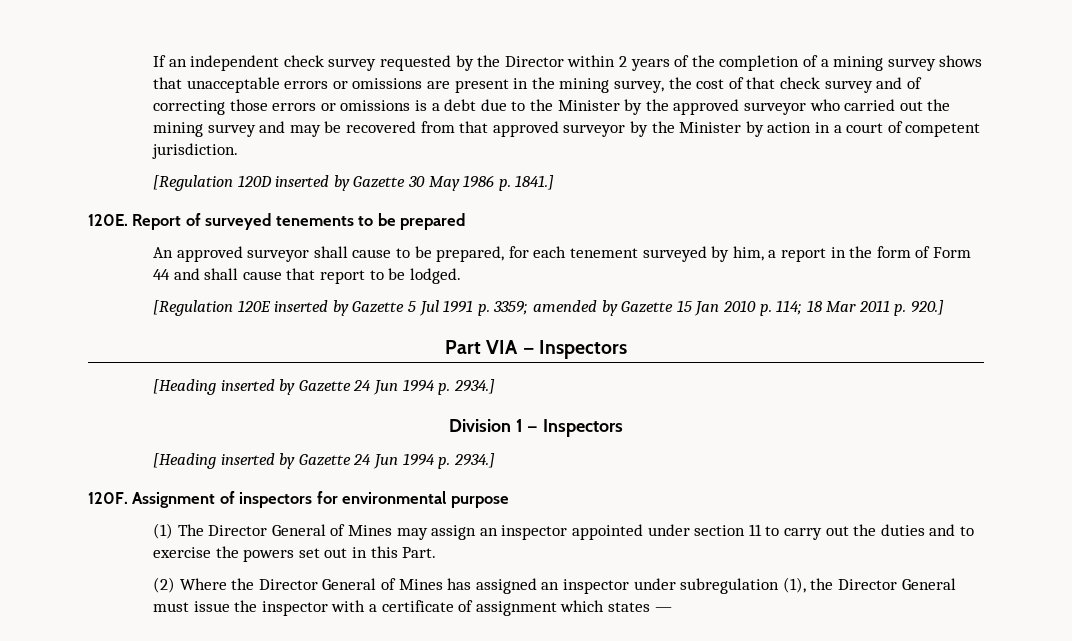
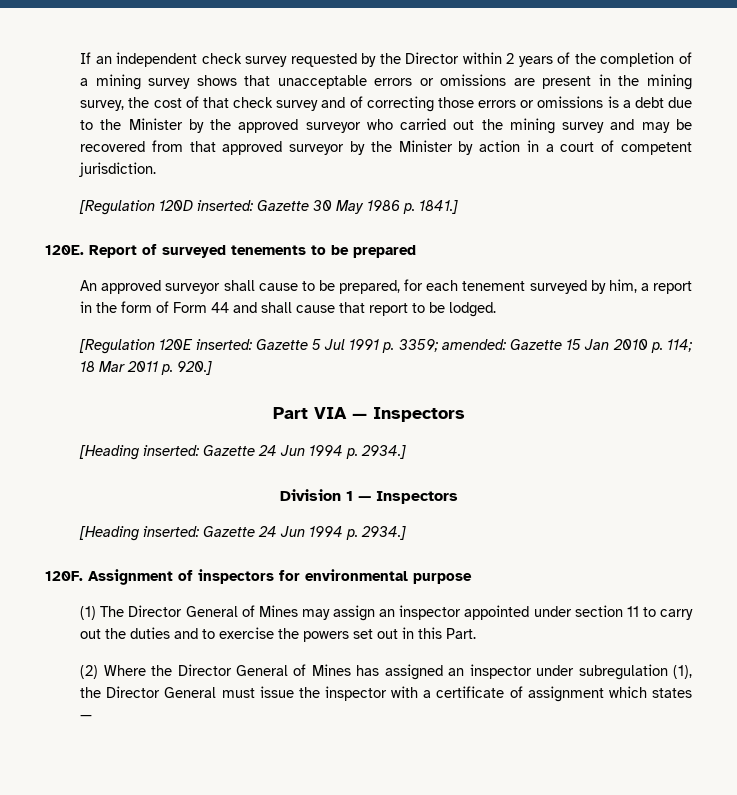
[275,175,350,191] inserted by -> [197,200,254,211] inserted:
[274,300,349,316] inserted by -> [195,339,252,350] inserted:
[532,300,618,316] amended by -> [441,339,506,350] amended:
[220,379,296,395] inserted by -> [143,445,200,456] inserted:
[220,453,296,469] inserted by -> [143,526,200,537] inserted:

